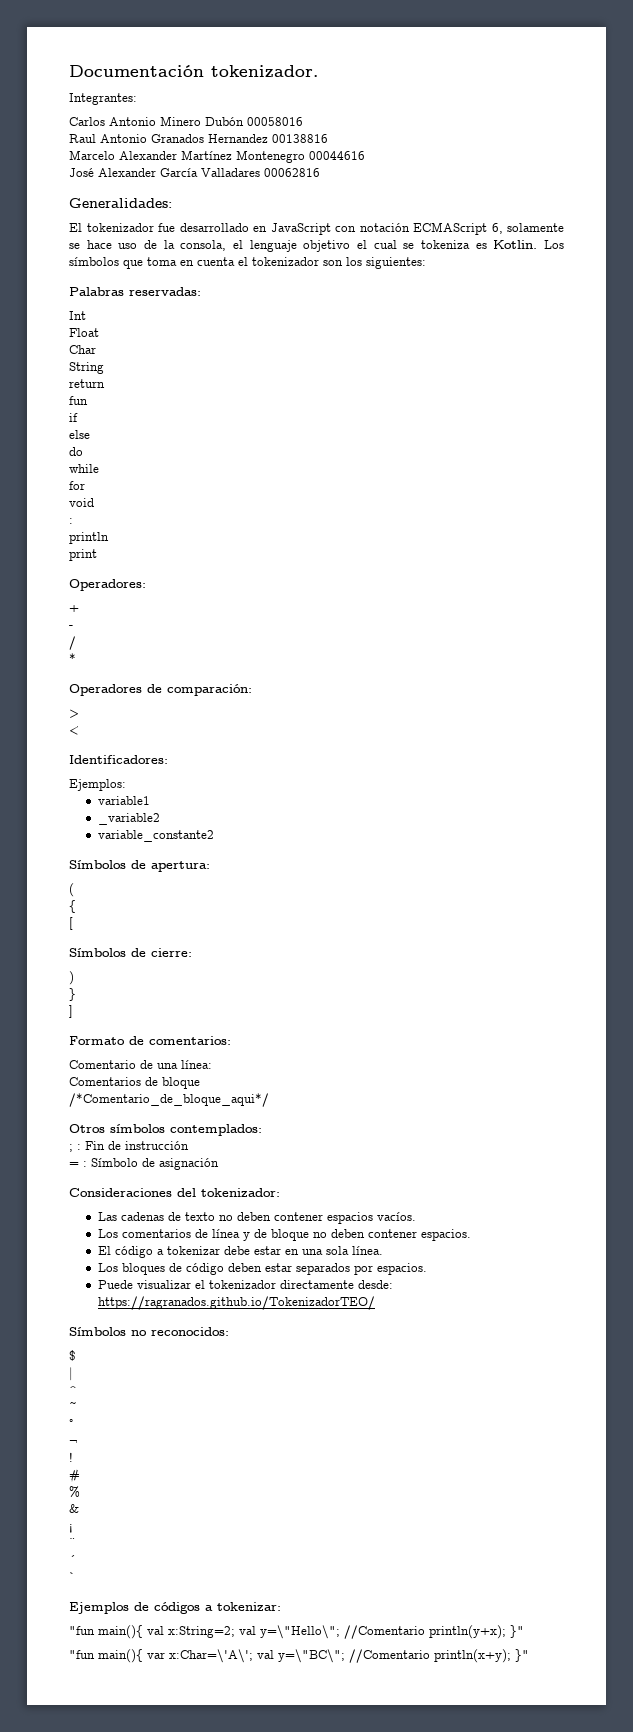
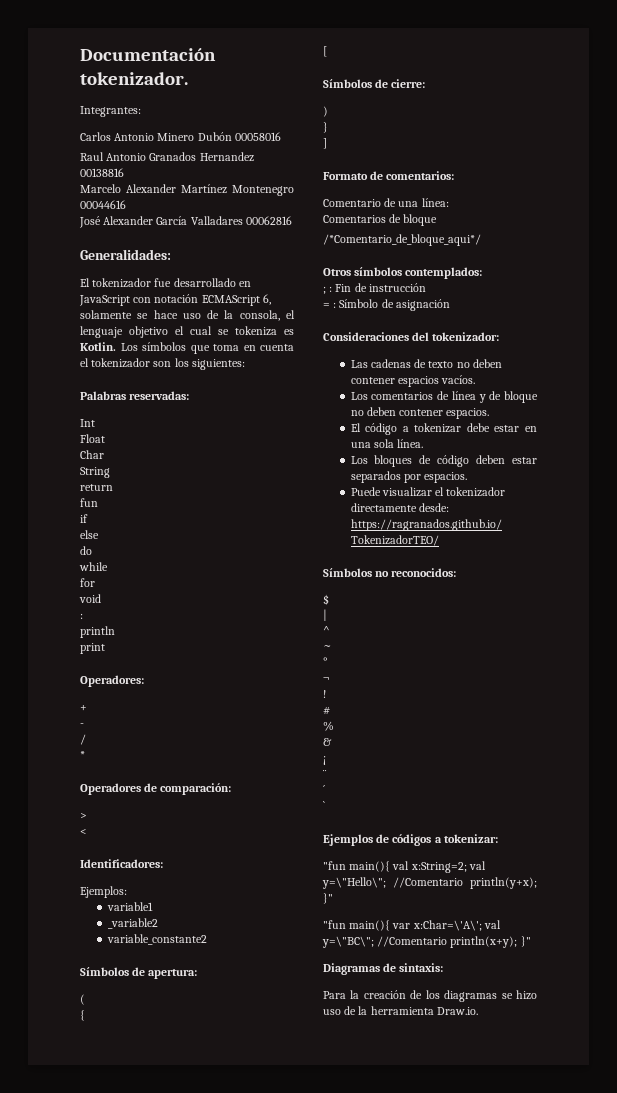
(529, 1655) none -> [323,963,444,975] [323,990,537,1002] [323,1006,478,1015] // Diagramas de sintaxis: // Para la creación de los diagramas se hizo uso de la herramienta Draw.io.

